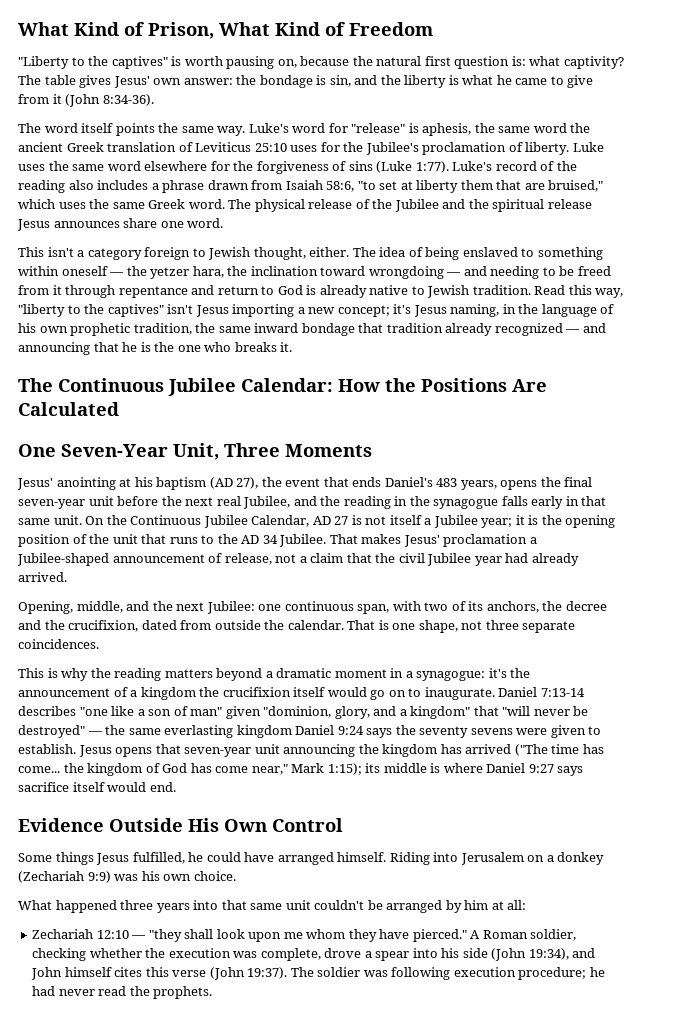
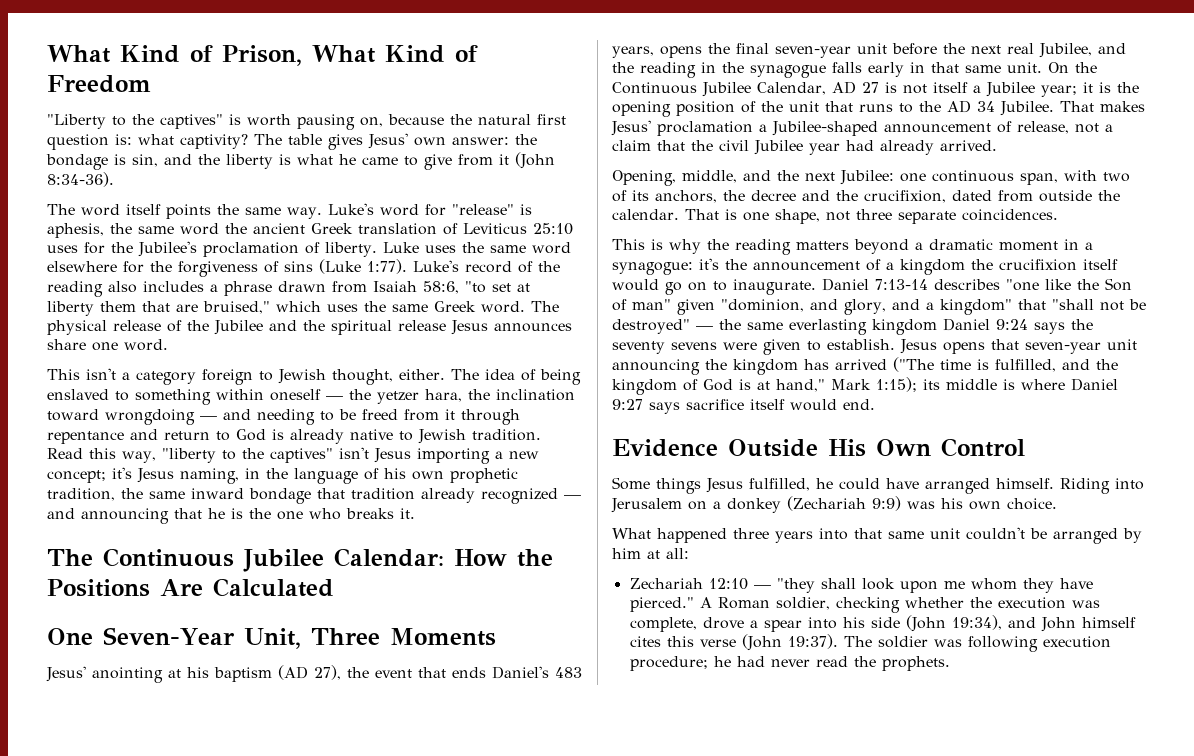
[137,709,172,716] a son -> [1077,278,1132,291] the Son
(332, 712) none -> [810,299,838,310] and
[502,706,570,716] "will never -> [1051,299,1124,311] "shall not
[582,744,604,754] [18,766,60,773] has come... -> [977,359,1090,372] is fulfilled, and
[190,763,288,775] has come near," -> [739,379,825,392] is at hand,"

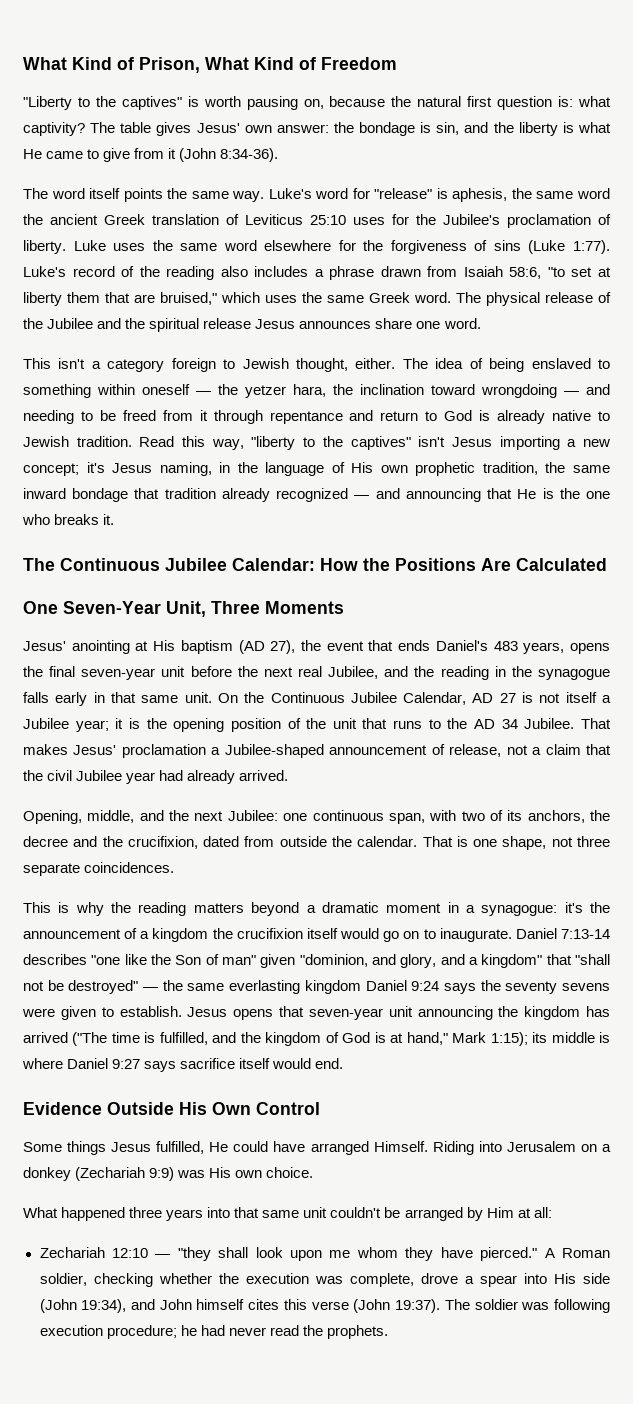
[339,154,356,165] he -> [23,149,42,159] He
[384,468,406,479] his -> [351,462,374,473] His
[208,508,225,519] he -> [517,489,537,499] He
[187,667,209,678] his -> [153,640,176,651] His
[816,478,833,489] he -> [209,1142,229,1152] He
[996,478,1054,489] himself. -> [373,1141,428,1152] Himself.
[941,498,963,509] his -> [209,1167,232,1178] His
[612,548,641,559] him -> [486,1207,514,1218] Him
[842,617,865,628] his -> [553,1273,576,1284] His

